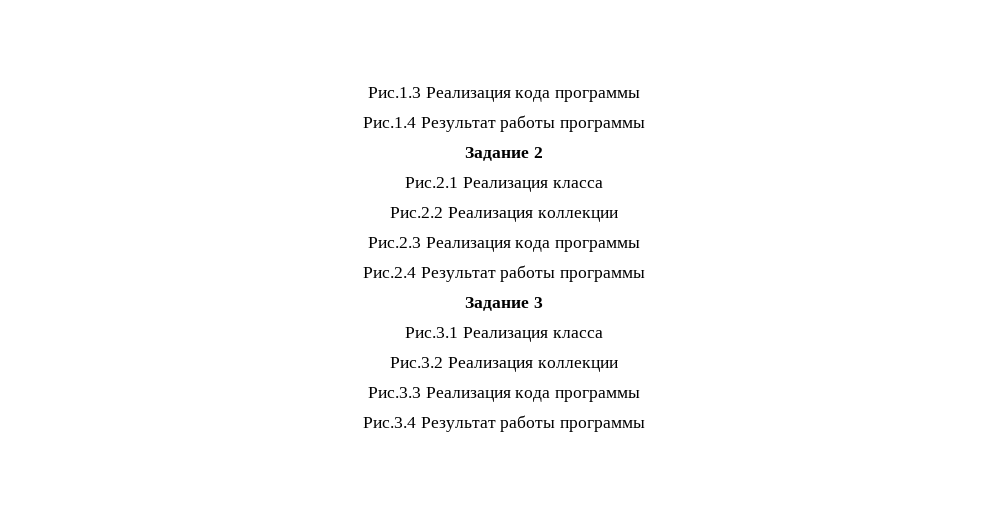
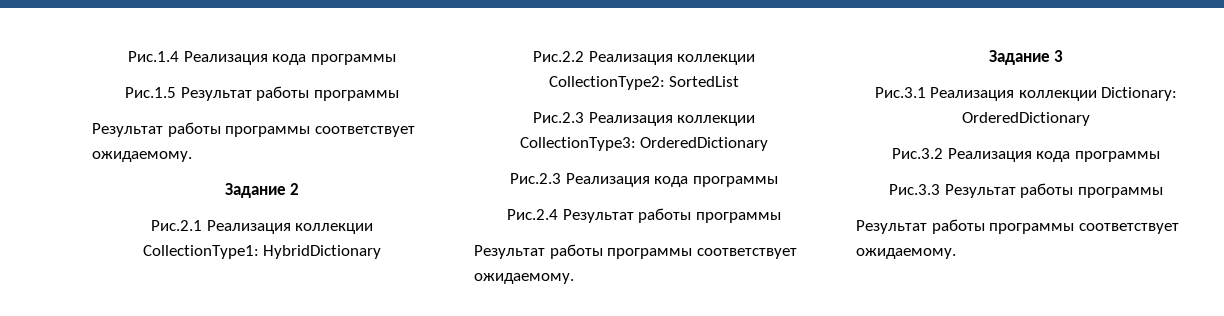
[367,87,641,102] [362,115,646,132] Рис.1.3 Реализация кода программы // Рис.1.4 Результат работы программы -> [128,51,396,65] [125,86,399,101] [92,122,415,137] [92,151,192,162] Рис.1.4 Реализация кода программы // Рис.1.5 Результат работы программы // Результат работы программы соответствует ожидаемому.
[552,180,603,188] класса -> [295,223,374,234] [142,245,382,259] коллекции CollectionType1: HybridDictionary
(618, 216) none -> [548,76,740,90] [532,112,756,126] [519,137,769,151] CollectionType2: SortedList // Рис.2.3 Реализация коллекции CollectionType3: OrderedDictionary
(646, 276) none -> [474,244,797,259] [474,273,574,284] // Результат работы программы соответствует ожидаемому.
[552,330,603,338] класса -> [1018,87,1178,101] [962,112,1090,126] коллекции Dictionary: OrderedDictionary
[537,360,618,372] [367,387,641,402] [362,415,646,432] коллекции // Рис.3.3 Реализация кода программы // Рис.3.4 Результат работы программы -> [1036,151,1160,162] [889,183,1163,198] [856,219,1179,234] [856,248,956,259] кода программы // Рис.3.3 Результат работы программы // Результат работы программы соответствует ожидаемому.

